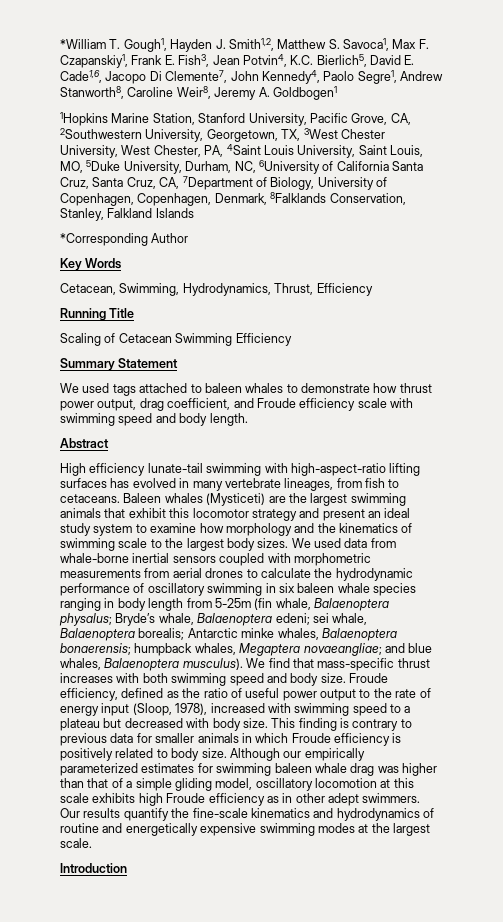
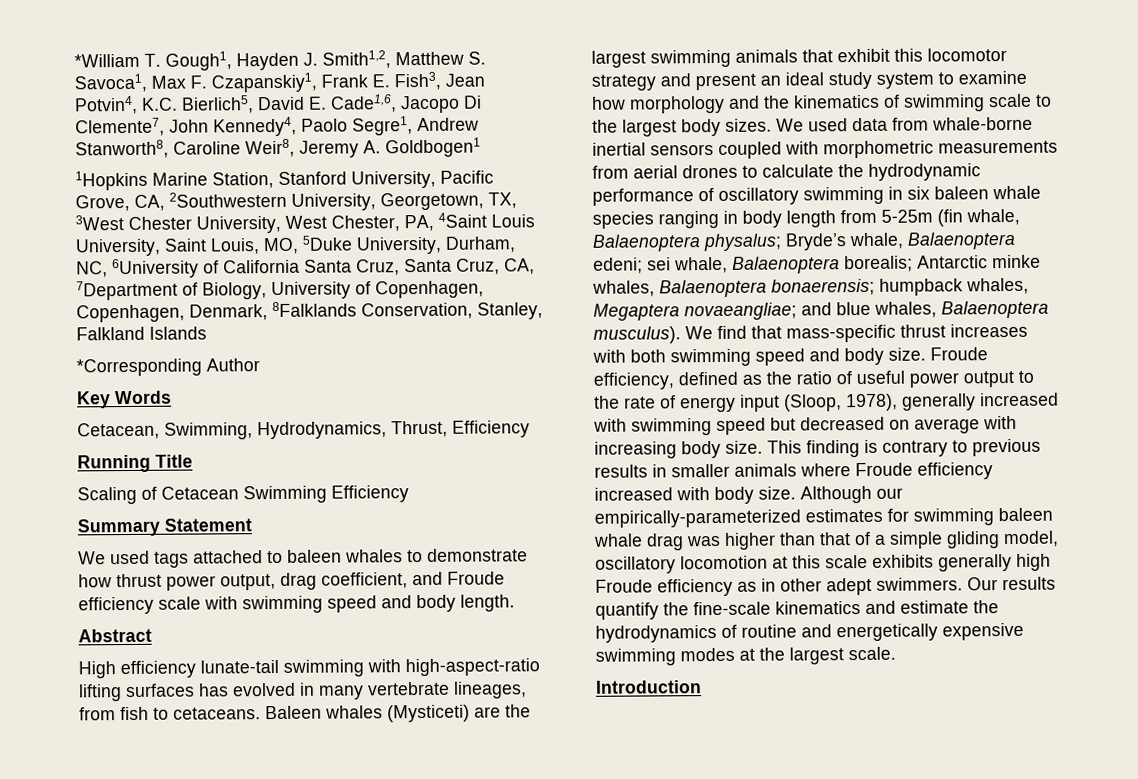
(208, 709) none -> [902,393,976,411] generally
[390,704,411,713] [60,718,210,731] to a plateau but decreased with -> [770,415,1017,434] [594,441,677,459] but decreased on average with increasing
[110,733,402,746] [60,748,168,761] data for smaller animals in which Froude efficiency is positively related to -> [594,462,993,480] [594,487,710,501] results in smaller animals where Froude efficiency increased with
[304,748,365,761] [60,763,138,776] empirically parameterized -> [594,509,801,528] empirically-parameterized
(136, 798) none -> [938,553,1012,572] generally
(334, 813) none -> [900,600,999,614] estimate the

